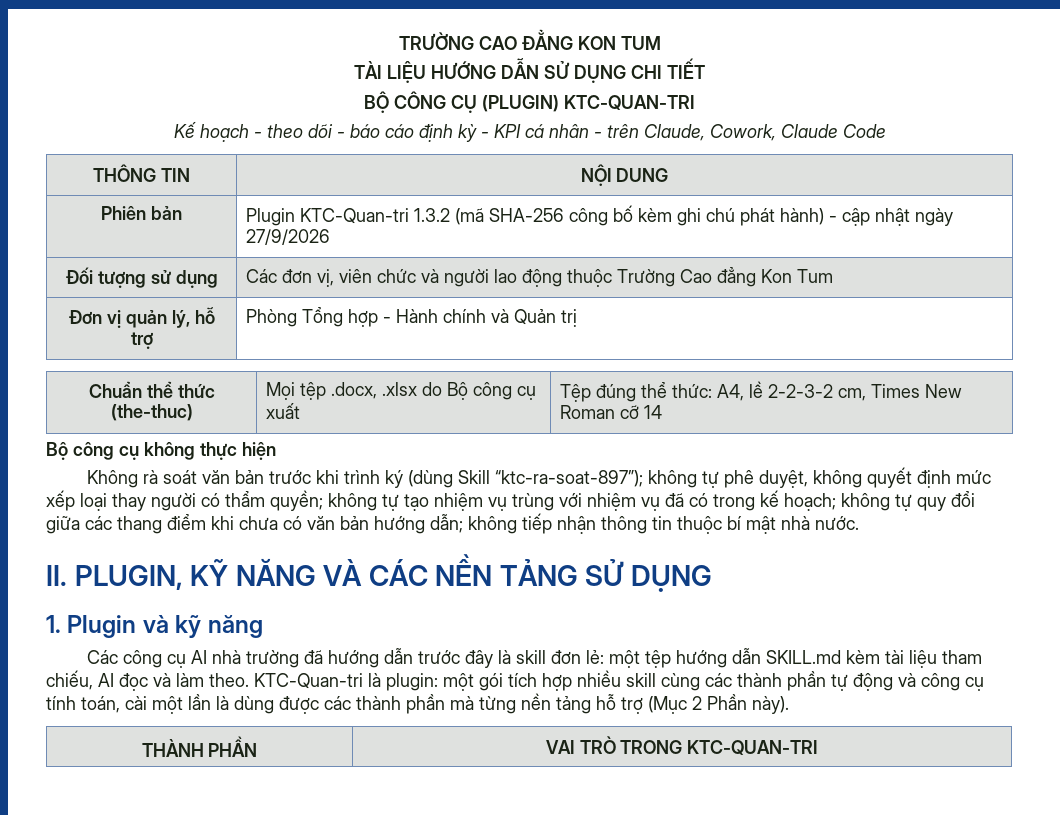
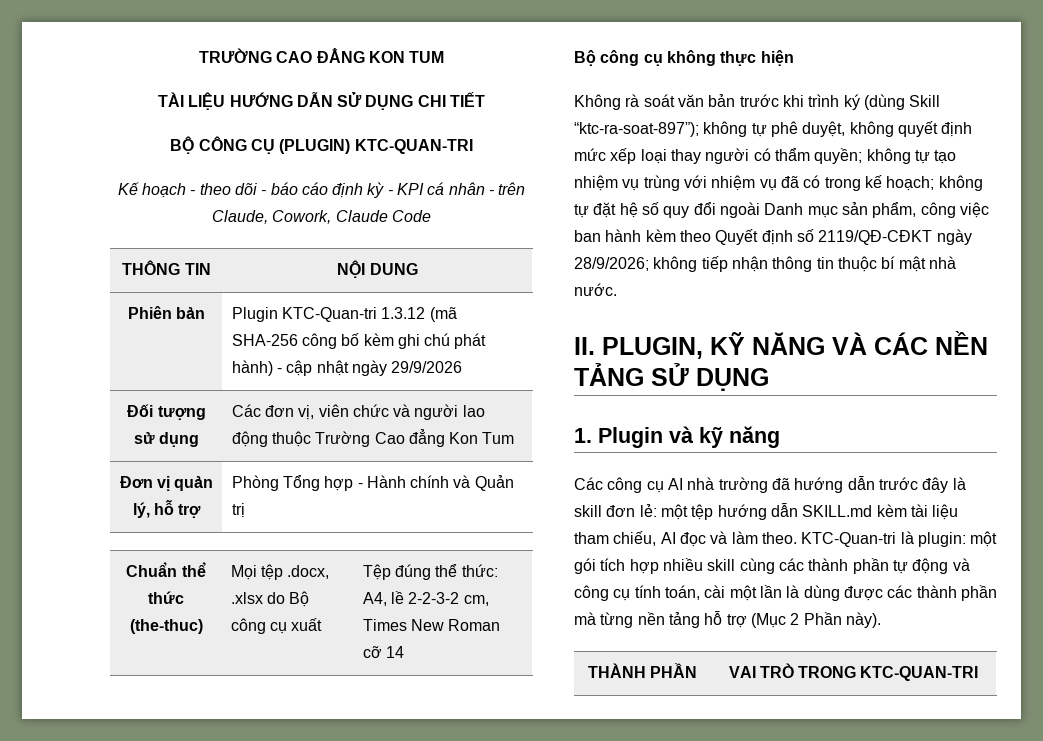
[414,208,451,222] 1.3.2 -> [381,307,426,319] 1.3.12
[246,229,331,245] 27/9/2026 -> [391,361,463,373] 29/9/2026
[917,491,975,511] [46,514,463,534] quy đổi giữa các thang điểm khi chưa có văn bản hướng dẫn; -> [593,202,989,218] [574,229,972,245] [574,257,649,271] đặt hệ số quy đổi ngoài Danh mục sản phẩm, công việc ban hành kèm theo Quyết định số 2119/QĐ-CĐKT ngày 28/9/2026;

